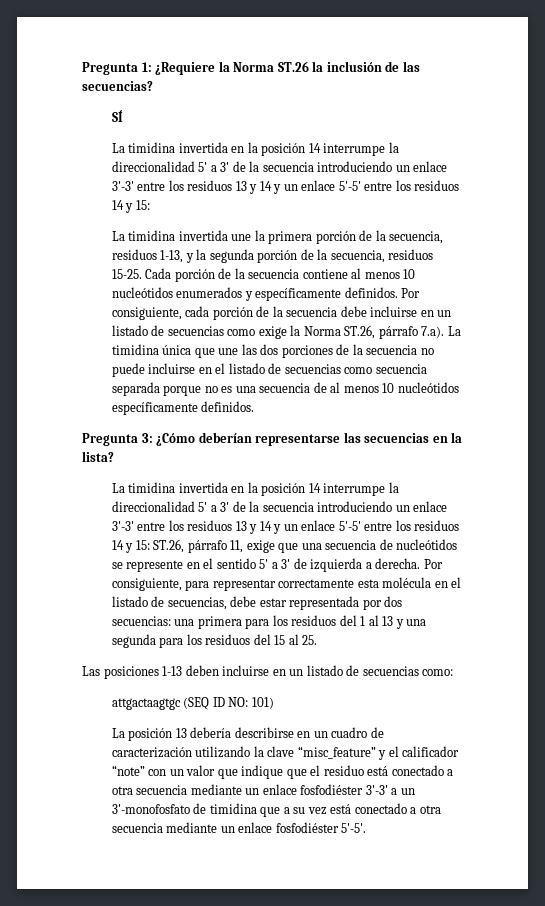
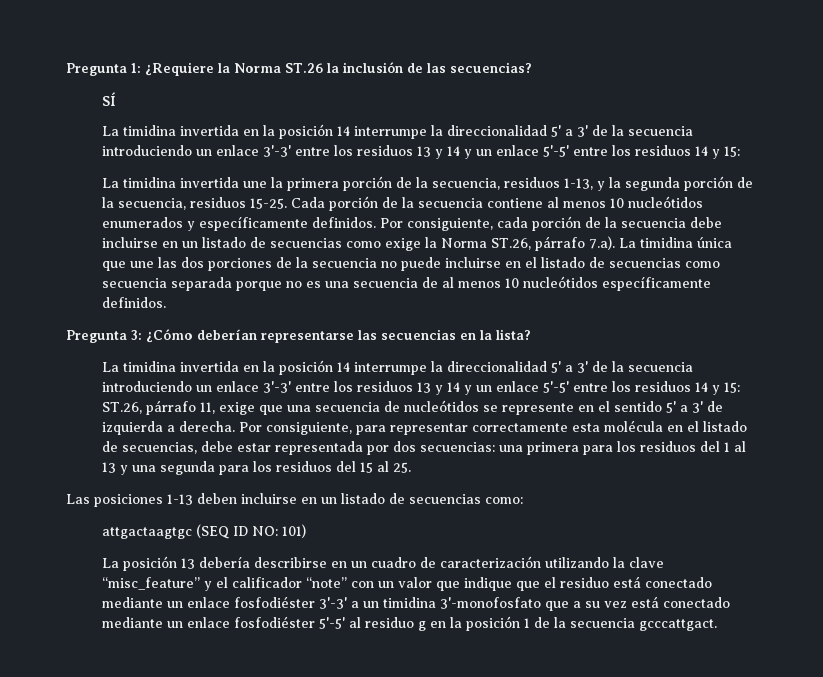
[447,769,454,776] [111,785,188,795] a otra secuencia -> (713, 582) none
[111,803,257,814] 3'-monofosfato de timidina -> [383,597,542,609] timidina 3'-monofosfato
[410,805,441,814] [111,822,367,833] a otra secuencia mediante un enlace fosfodiéster 5'-5'. -> [102,616,718,631] mediante un enlace fosfodiéster 5'-5' al residuo g en la posición 1 de la secuencia gcccattgact.

